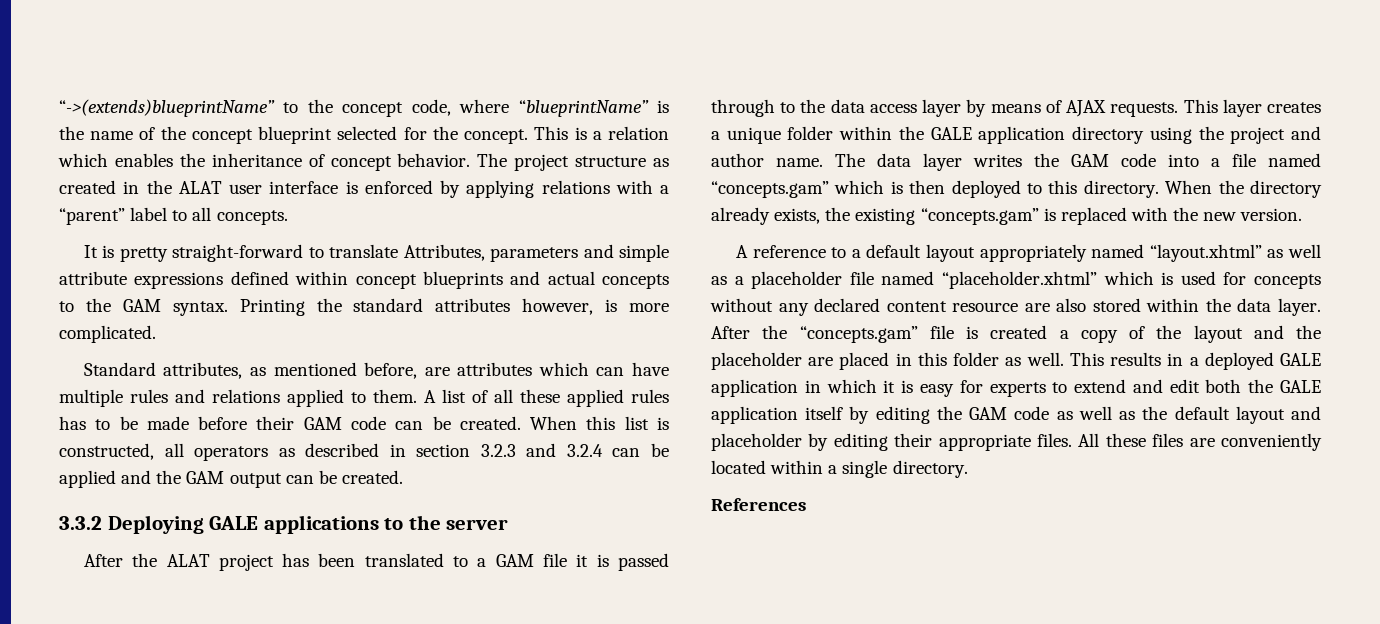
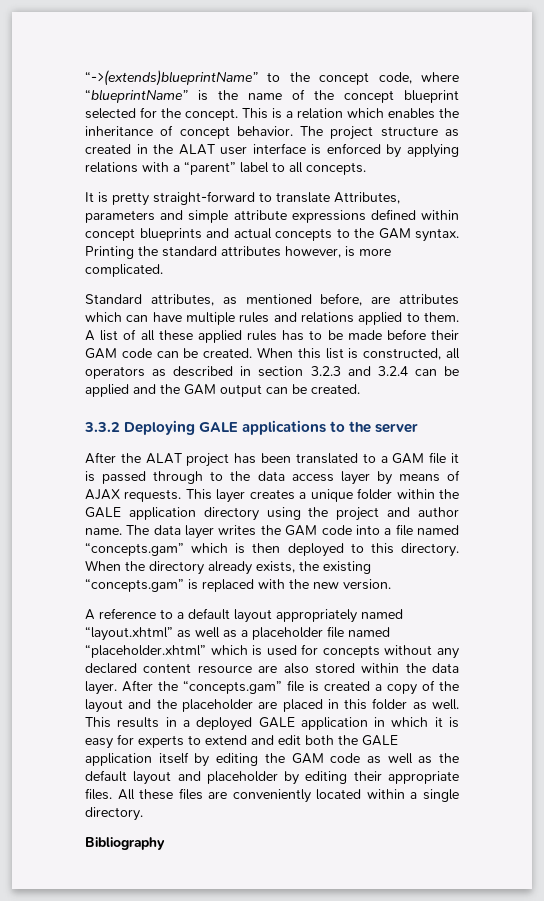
[711,498,806,511] References -> [85,837,165,850] Bibliography

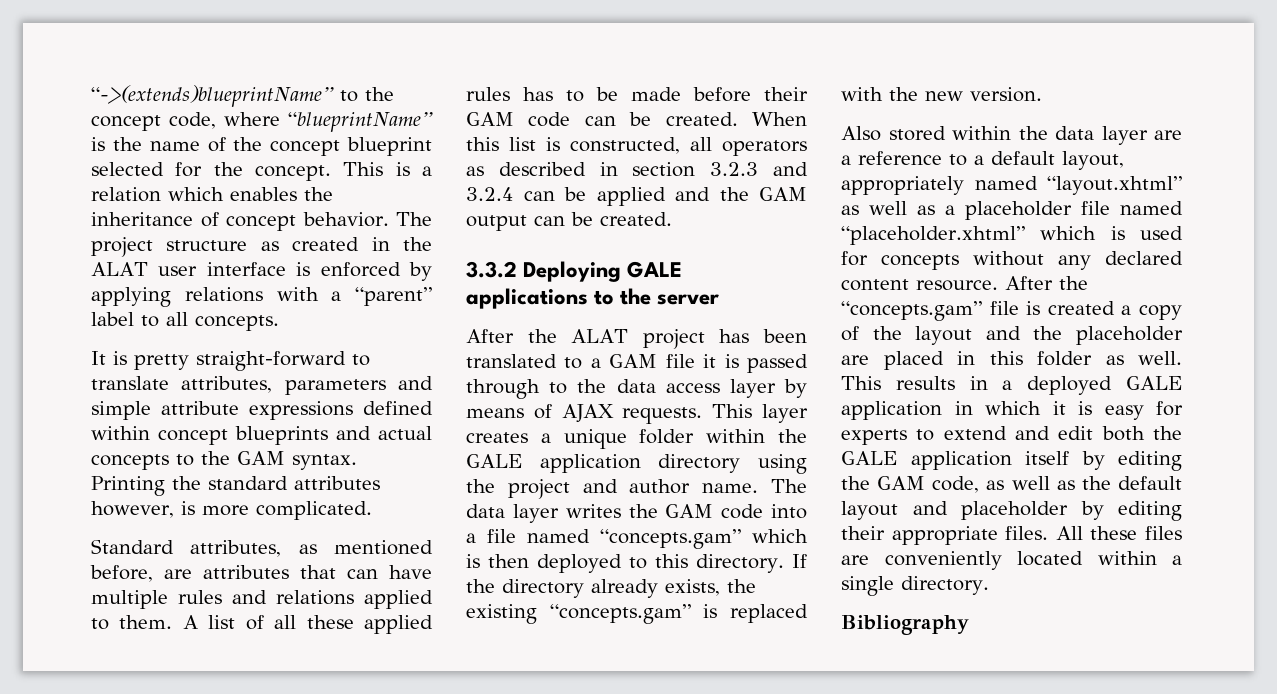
[334,192,400,204] Attributes, -> [181,376,273,393] attributes,
[85,312,122,322] which -> [300,565,336,579] that
[85,560,121,571] When -> [792,554,807,568] If
[85,609,95,620] A -> [841,126,1182,145] [841,155,851,165] Also stored within the data layer are a
[234,609,272,623] layout -> [1062,151,1124,170] layout,
[197,663,459,674] [85,681,117,695] resource are also stored within the data layer. -> [916,280,998,291] resource.
[330,753,361,763] code -> [932,476,980,493] code,

